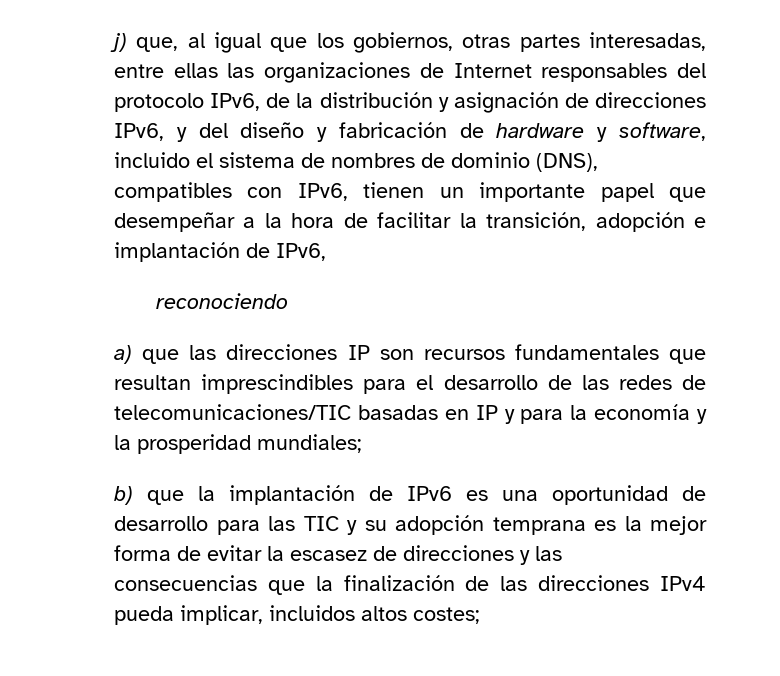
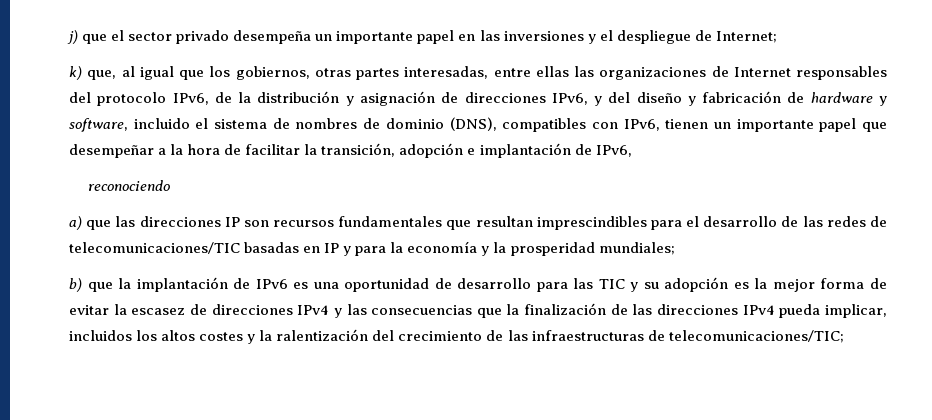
(127, 42) none -> [82,30,777,44] [69,66,82,80] que el sector privado desempeña un importante papel en las inversiones y el despliegue de Internet; // k)
[492,517,586,535] temprana -> (729, 284) none
(514, 553) none -> [297,305,330,315] IPv4
[361,606,480,624] altos costes; -> [136,329,844,344] los altos costes y la ralentización del crecimiento de las infraestructuras de telecomunicaciones/TIC;

